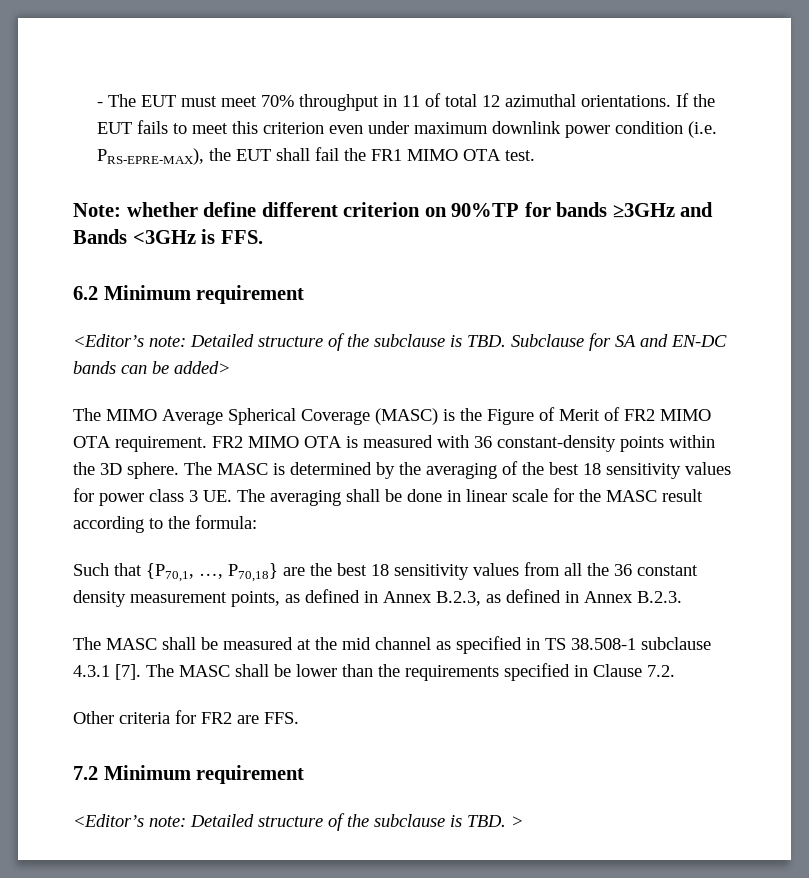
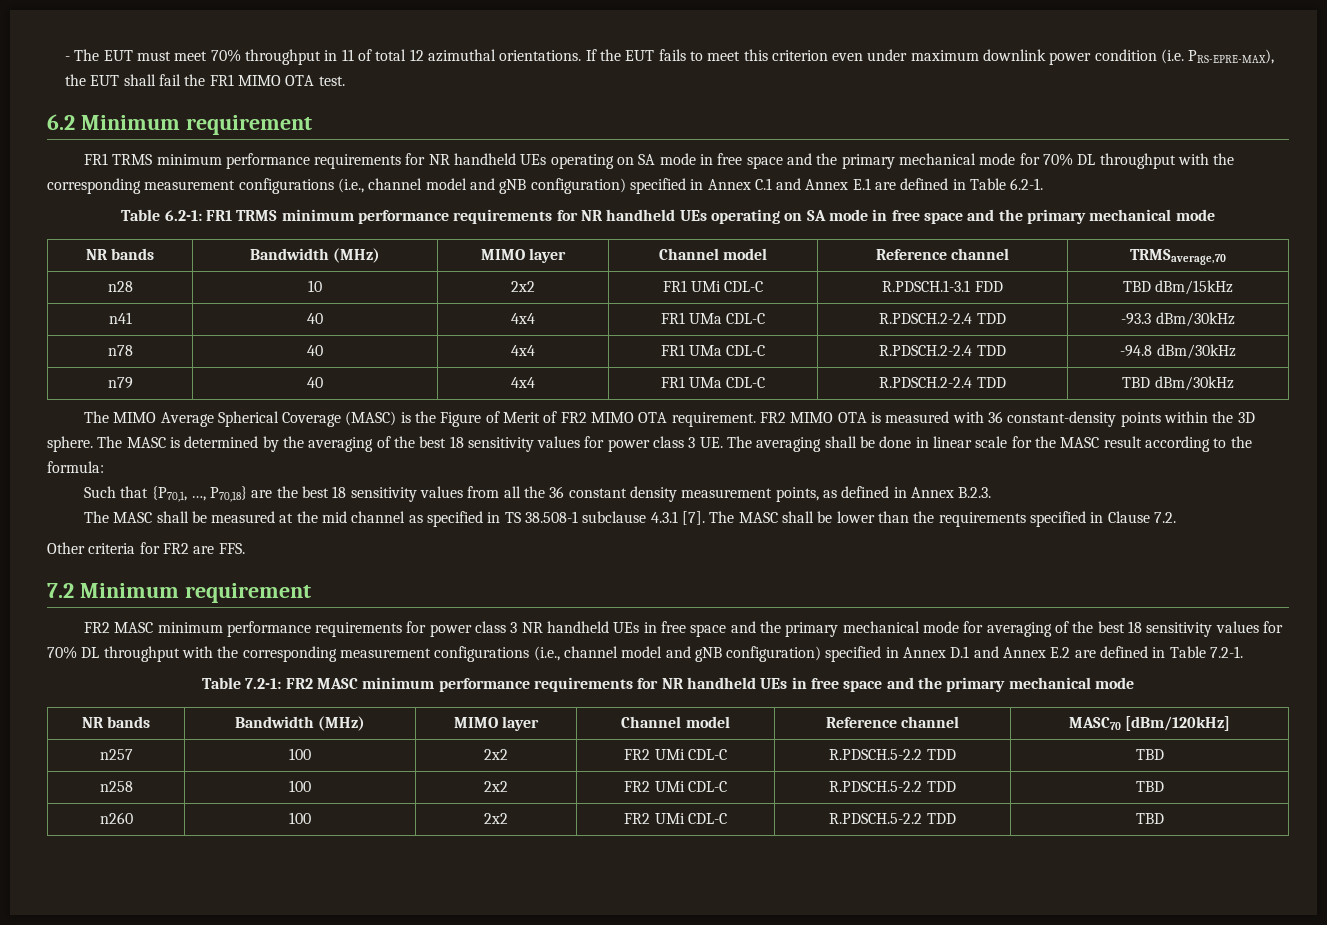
[73,202,714,218] [73,229,263,244] [73,285,305,304] [73,333,727,351] [73,361,230,374] Note: whether define different criterion on 90%TP for bands ≥3GHz and Bands <3GHz is FFS. // 6.2 Minimum requirement // <Editor’s note: Detailed structure of the subclause is TBD. Subclause for SA and EN-DC bands can be added> -> [47,114,312,135] [83,153,1235,169] [47,178,1044,194] [121,209,1215,224] [85,248,155,260] [249,248,381,263] [480,248,567,263] [658,248,768,260] [875,248,1010,260] [1130,249,1226,265] [107,281,133,292] [308,280,322,292] [511,281,535,292] [662,280,764,292] [882,280,1003,292] [1122,280,1234,295] [108,312,132,324] [307,313,323,324] [511,313,535,324] [660,312,766,324] [879,313,1006,324] [1121,312,1235,327] [107,345,133,356] [307,345,323,356] [511,345,535,356] [660,344,766,356] [879,345,1006,356] [1120,344,1236,359] [107,377,133,389] [307,377,323,388] [511,377,535,388] [660,376,766,388] [879,377,1006,388] [1122,376,1234,391] 6.2 Minimum requirement // FR1 TRMS minimum performance requirements for NR handheld UEs operating on SA mode in free space and the primary mechanical mode for 70% DL throughput with the corresponding measurement configurations (i.e., channel model and gNB configuration) specified in Annex C.1 and Annex E.1 are defined in Table 6.2-1. // Table 6.2-1: FR1 TRMS minimum performance requirements for NR handheld UEs operating on SA mode in free space and the primary mechanical mode // NR bands | Bandwidth (MHz) | MIMO layer | Channel model | Reference channel | TRMSaverage,70 // n28 | 10 | 2x2 | FR1 UMi CDL-C | R.PDSCH.1-3.1 FDD | TBD dBm/15kHz // n41 | 40 | 4x4 | FR1 UMa CDL-C | R.PDSCH.2-2.4 TDD | -93.3 dBm/30kHz // n78 | 40 | 4x4 | FR1 UMa CDL-C | R.PDSCH.2-2.4 TDD | -94.8 dBm/30kHz // n79 | 40 | 4x4 | FR1 UMa CDL-C | R.PDSCH.2-2.4 TDD | TBD dBm/30kHz
[436,589,633,606] B.2.3, as defined in Annex -> (954, 492) none
[73,813,523,831] <Editor’s note: Detailed structure of the subclause is TBD. > -> [83,621,1283,637] [47,646,1244,662] [202,677,1134,692] [81,716,151,728] [234,716,366,731] [453,716,540,731] [621,716,730,728] [825,716,960,728] [1068,716,1231,731] [99,749,133,760] [289,748,311,760] [484,749,508,760] [624,749,727,760] [829,749,956,760] [1135,749,1164,760] [99,781,133,792] [289,780,311,792] [484,781,508,792] [624,781,727,792] [829,781,956,792] [1135,781,1164,792] [99,812,133,824] [289,812,311,824] [484,813,508,824] [624,813,727,824] [829,813,956,824] [1135,813,1164,824] FR2 MASC minimum performance requirements for power class 3 NR handheld UEs in free space and the primary mechanical mode for averaging of the best 18 sensitivity values for 70% DL throughput with the corresponding measurement configurations (i.e., channel model and gNB configuration) specified in Annex D.1 and Annex E.2 are defined in Table 7.2-1. // Table 7.2-1: FR2 MASC minimum performance requirements for NR handheld UEs in free space and the primary mechanical mode // NR bands | Bandwidth (MHz) | MIMO layer | Channel model | Reference channel | MASC70 [dBm/120kHz] // n257 | 100 | 2x2 | FR2 UMi CDL-C | R.PDSCH.5-2.2 TDD | TBD // n258 | 100 | 2x2 | FR2 UMi CDL-C | R.PDSCH.5-2.2 TDD | TBD // n260 | 100 | 2x2 | FR2 UMi CDL-C | R.PDSCH.5-2.2 TDD | TBD

